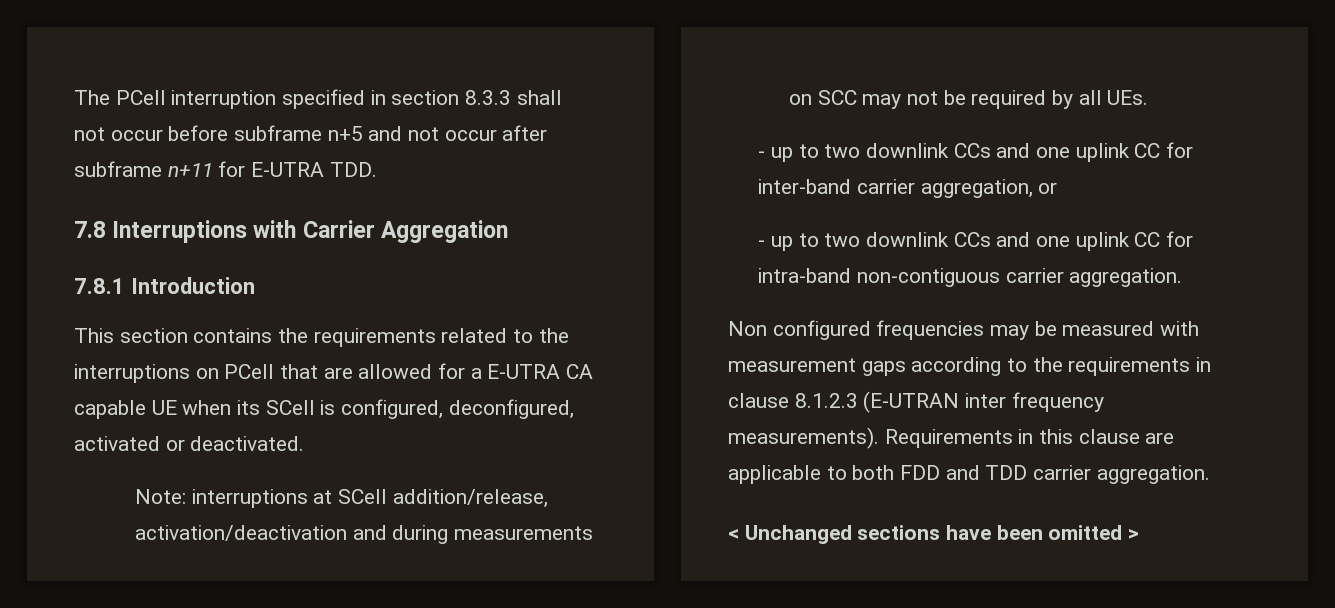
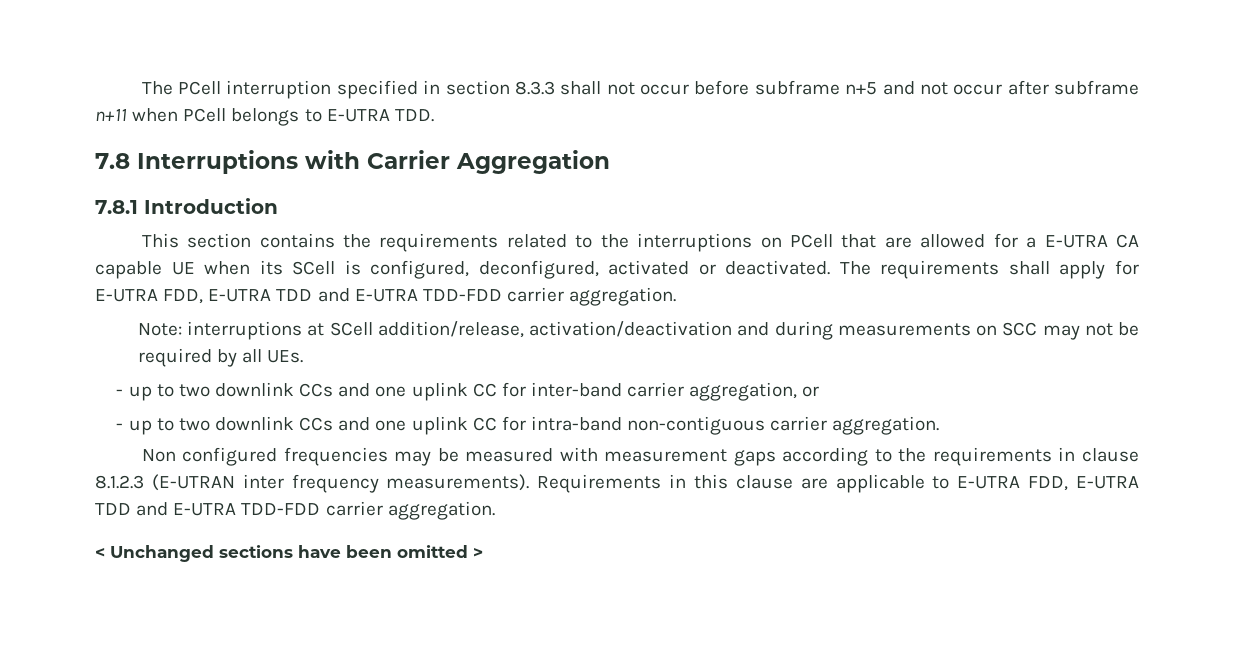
[218,161,246,177] for -> [132,108,322,126] when PCell belongs to
(305, 443) none -> [839,260,1139,279] [95,287,677,306] The requirements shall apply for E-UTRA FDD, E-UTRA TDD and E-UTRA TDD-FDD carrier aggregation.
[852,465,1028,480] both FDD and TDD -> [957,476,1140,491] [95,502,321,516] E-UTRA FDD, E-UTRA TDD and E-UTRA TDD-FDD

